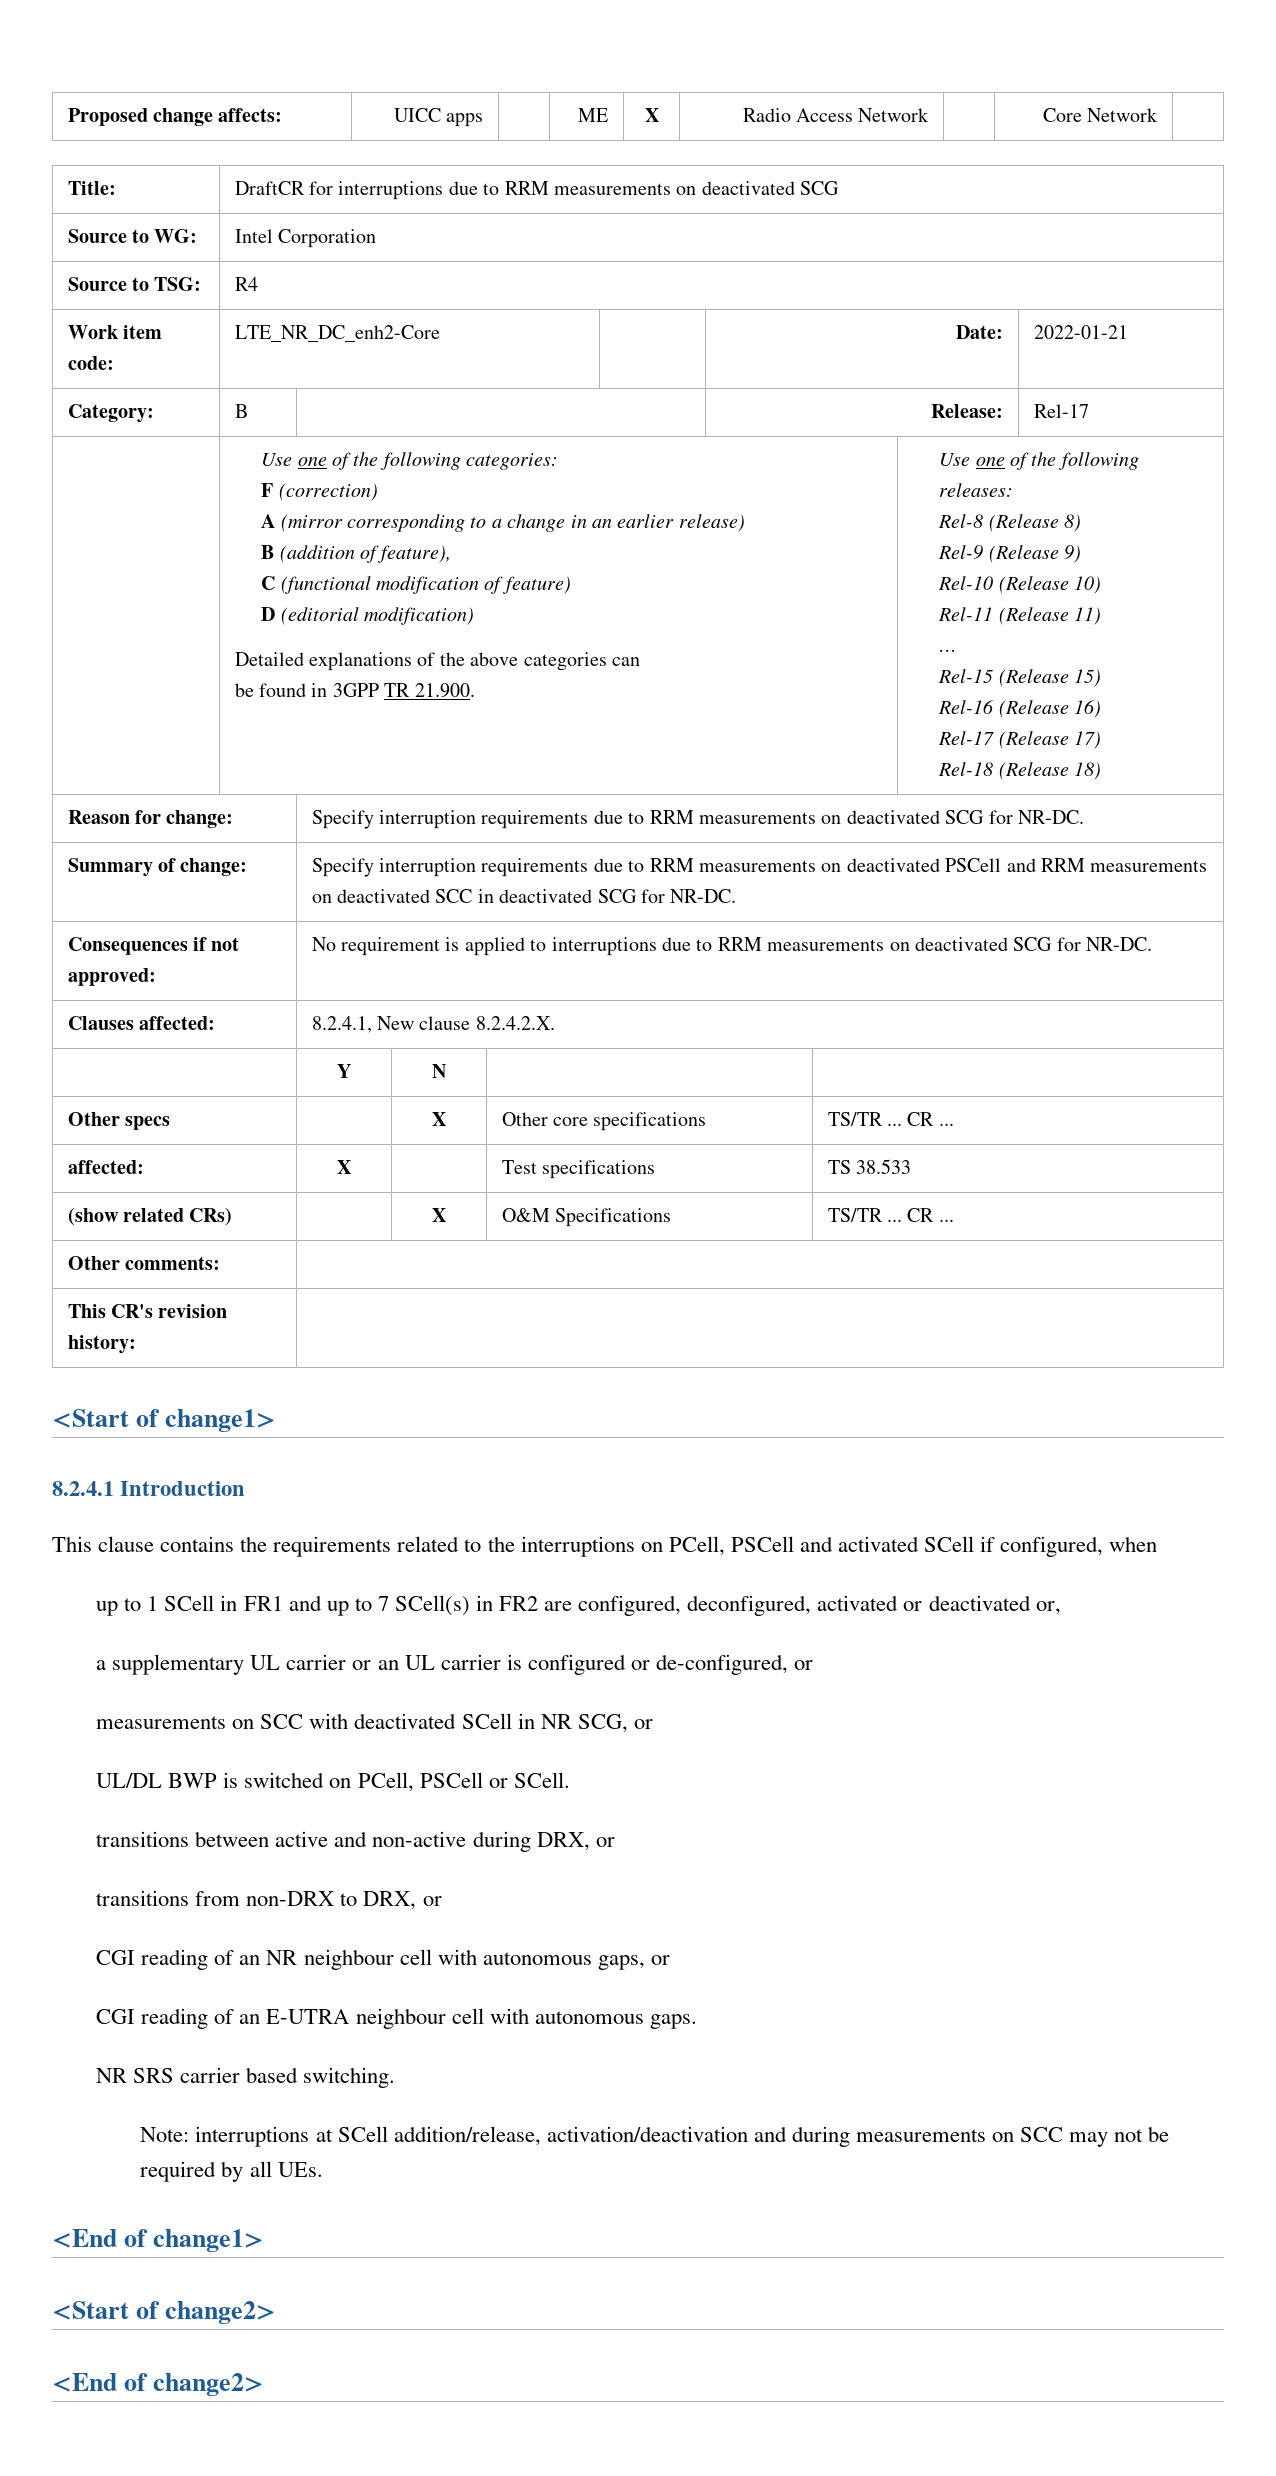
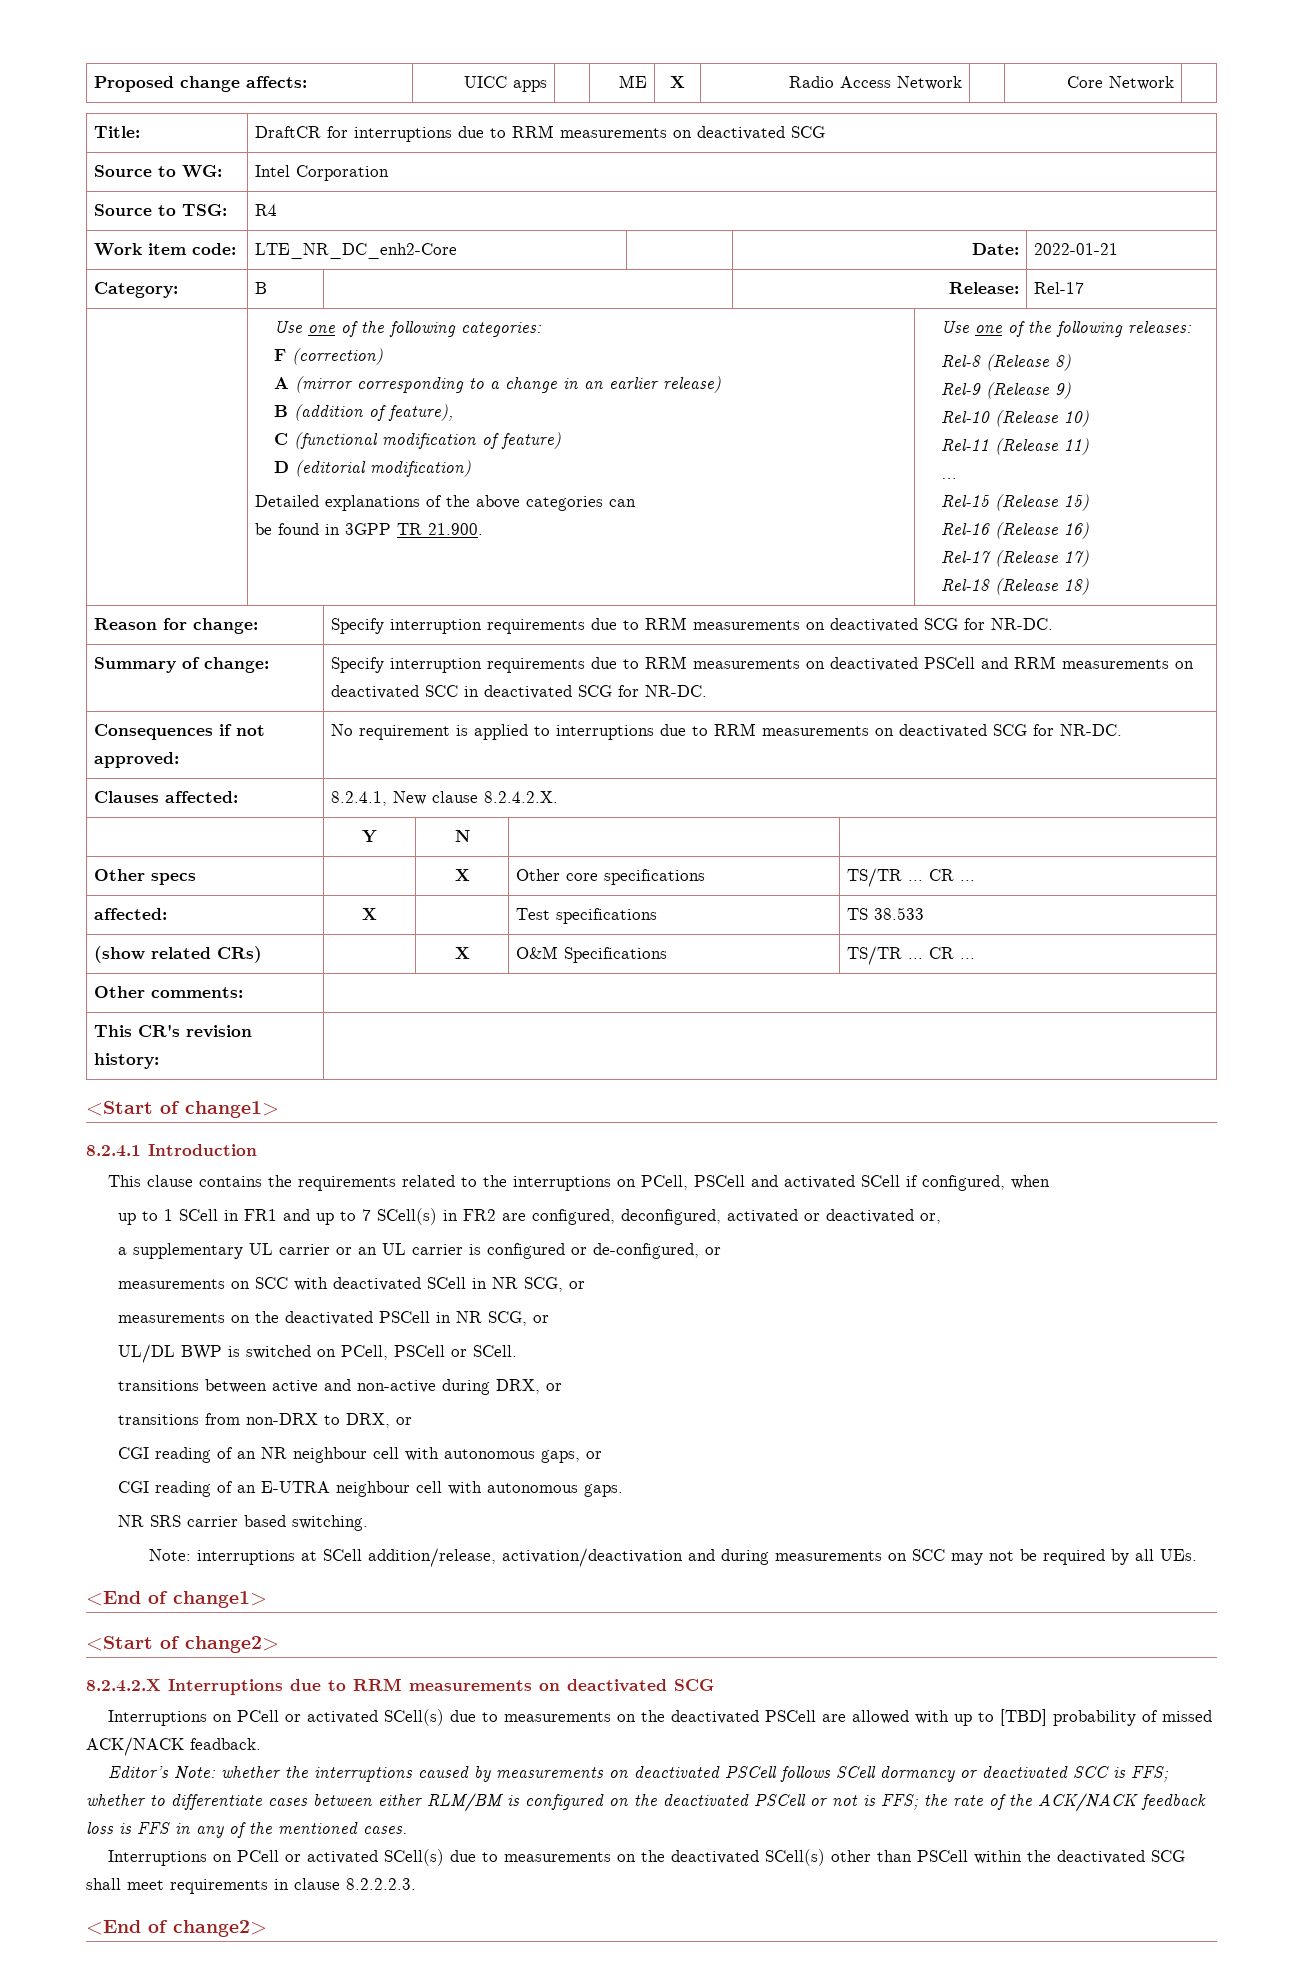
(653, 1724) none -> [117,1311,549,1326] // measurements on the deactivated PSCell in NR SCG, or
(277, 2312) none -> [86,1678,714,1695] [107,1709,1212,1726] [86,1737,261,1756] [107,1766,1169,1782] [86,1793,1206,1812] [86,1822,407,1838] [107,1849,1185,1866] [86,1878,416,1894] // 8.2.4.2.X Interruptions due to RRM measurements on deactivated SCG // Interruptions on PCell or activated SCell(s) due to measurements on the deactivated PSCell are allowed with up to [TBD] probability of missed ACK/NACK feadback. // Editor’s Note: whether the interruptions caused by measurements on deactivated PSCell follows SCell dormancy or deactivated SCC is FFS; whether to differentiate cases between either RLM/BM is configured on the deactivated PSCell or not is FFS; the rate of the ACK/NACK feedback loss is FFS in any of the mentioned cases. // Interruptions on PCell or activated SCell(s) due to measurements on the deactivated SCell(s) other than PSCell within the deactivated SCG shall meet requirements in clause 8.2.2.2.3.

